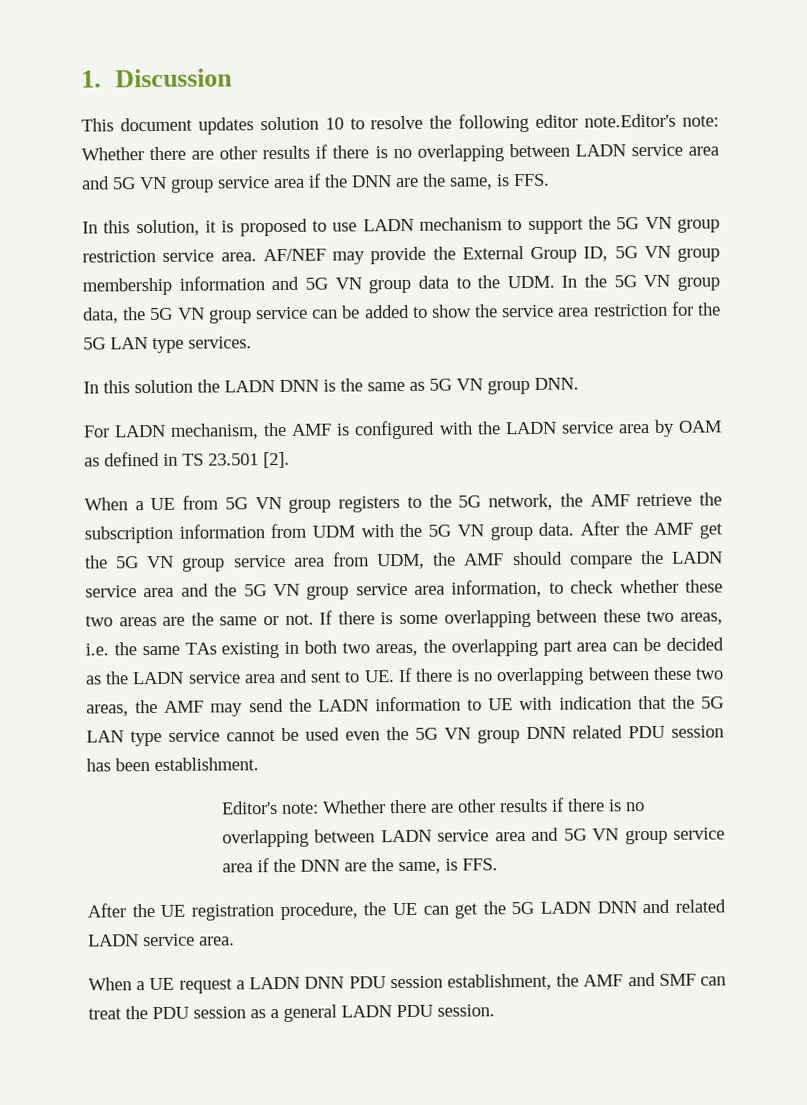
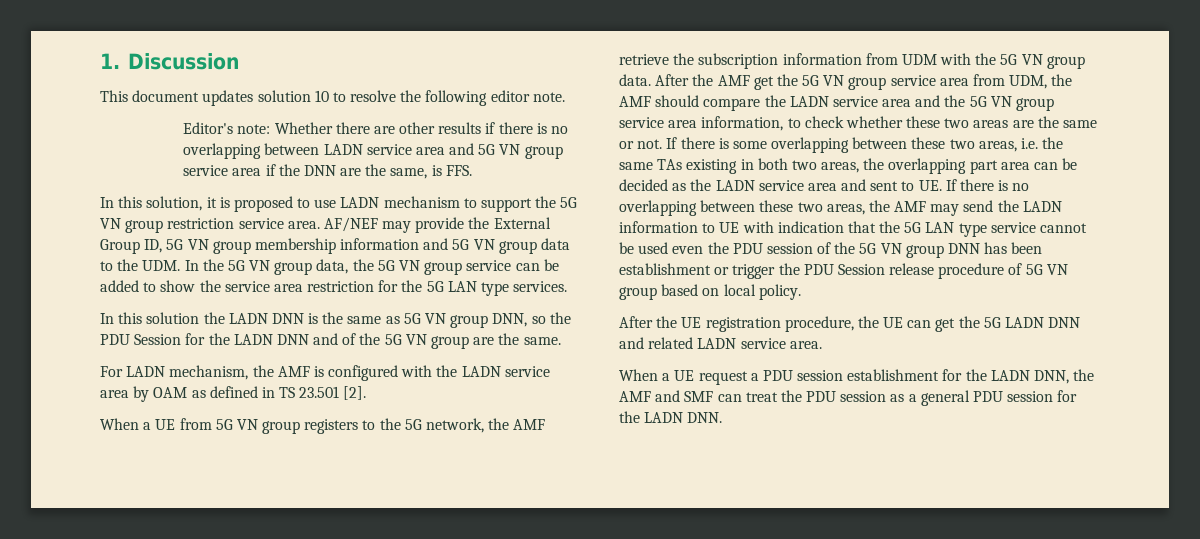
[584,113,677,128] note.Editor's -> [532,92,565,102] [183,122,234,134] note. // Editor's
[534,377,579,390] DNN. -> [492,312,571,327] [100,333,561,349] DNN, so the PDU Session for the LADN DNN and of the 5G VN group are the same.
[415,725,724,744] [86,757,259,772] [220,797,645,815] [221,827,726,848] [221,858,498,875] 5G VN group DNN related PDU session has been establishment. // Editor's note: Whether there are other results if there is no overlapping between LADN service area and 5G VN group service area if the DNN are the same, is FFS. -> [732,242,1043,258] [619,263,1068,279] [619,284,801,300] PDU session of the 5G VN group DNN has been establishment or trigger the PDU Session release procedure of 5G VN group based on local policy.
[249,973,552,991] LADN DNN PDU session establishment, -> [762,369,1070,384] PDU session establishment for the LADN DNN,
[341,1004,495,1018] LADN PDU session. -> [973,390,1078,402] [619,411,723,423] PDU session for the LADN DNN.

